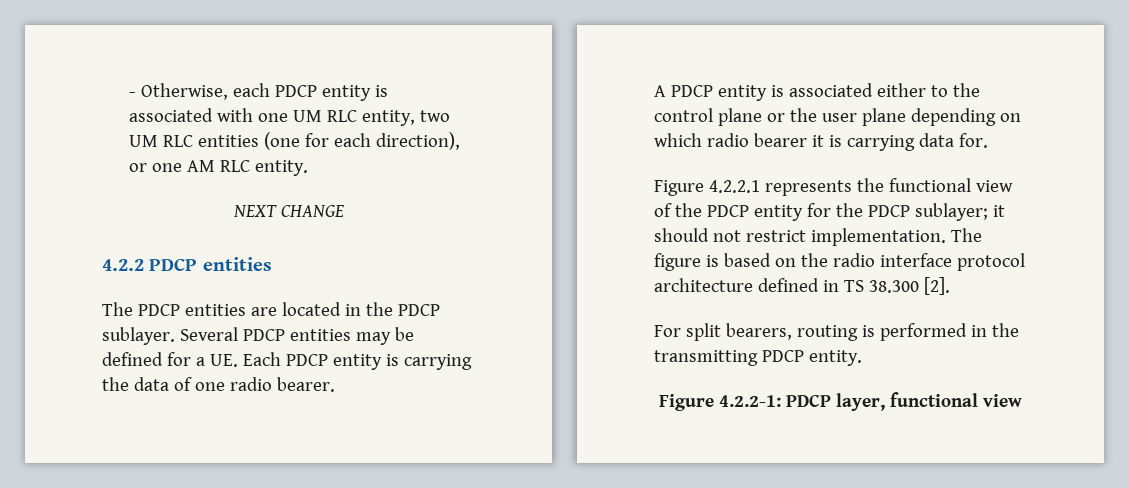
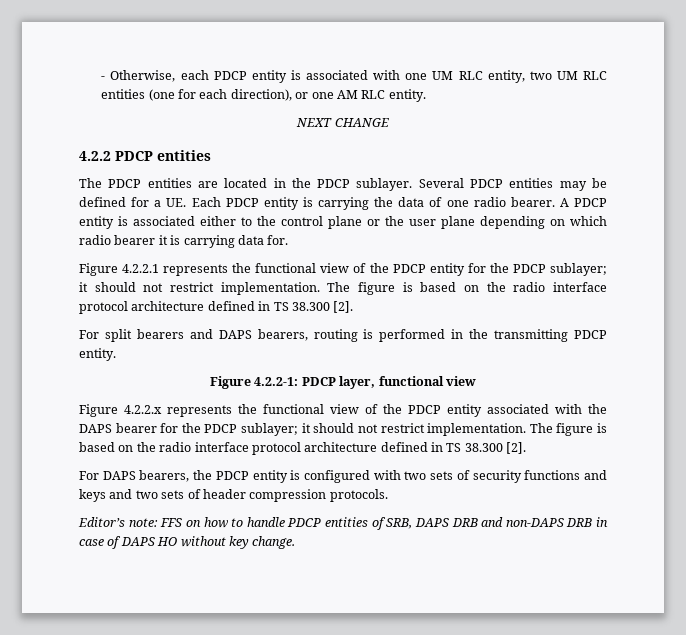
(335, 384) // -> (555, 202) none
(721, 332) none -> [136,329,252,339] bearers and DAPS
(1022, 400) none -> [79,404,607,417] [79,423,608,436] [79,442,527,455] [79,470,607,483] [79,489,388,502] [78,517,608,530] [79,536,296,549] // Figure 4.2.2.x represents the functional view of the PDCP entity associated with the DAPS bearer for the PDCP sublayer; it should not restrict implementation. The figure is based on the radio interface protocol architecture defined in TS 38.300 [2]. // For DAPS bearers, the PDCP entity is configured with two sets of security functions and keys and two sets of header compression protocols. // Editor’s note: FFS on how to handle PDCP entities of SRB, DAPS DRB and non-DAPS DRB in case of DAPS HO without key change.

